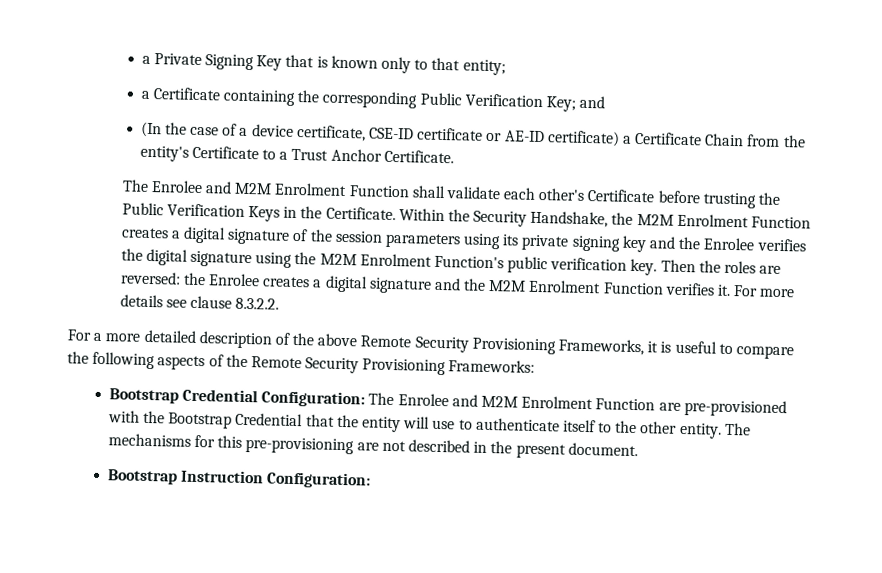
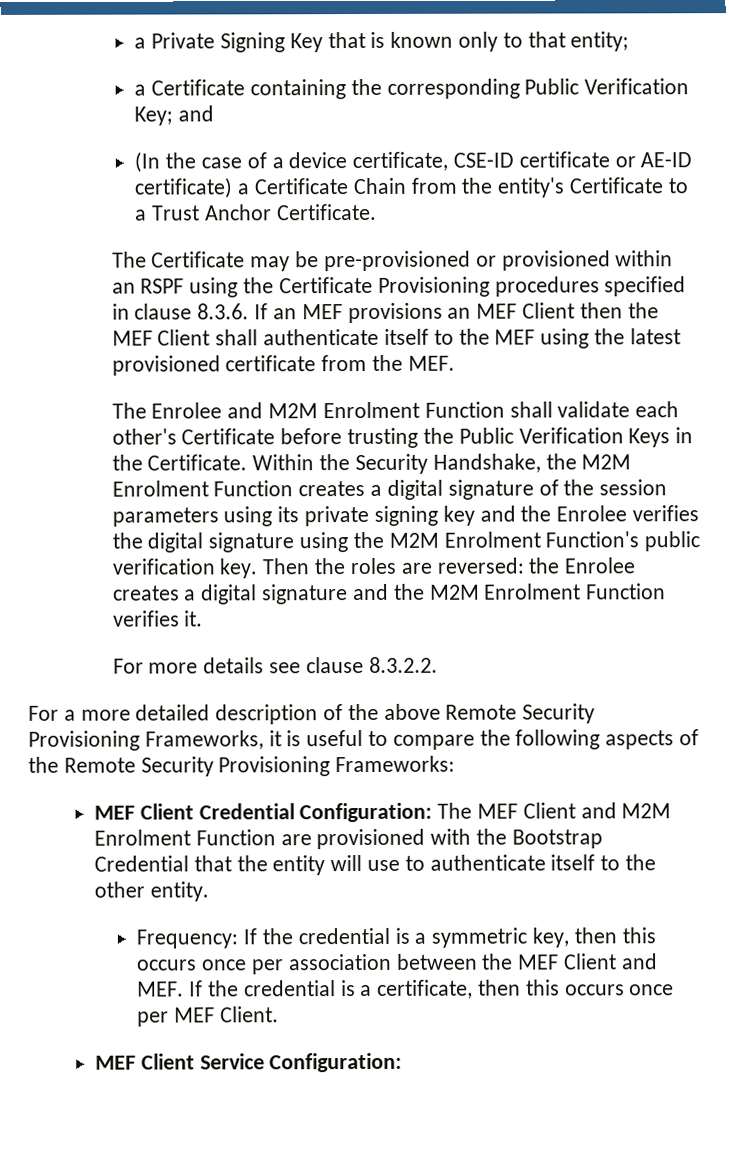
(454, 156) none -> [111,250,674,272] [111,276,687,298] [111,302,659,324] [111,328,681,349] [111,354,455,376] // The Certificate may be pre-provisioned or provisioned within an RSPF using the Certificate Provisioning procedures specified in clause 8.3.6. If an MEF provisions an MEF Client then the MEF Client shall authenticate itself to the MEF using the latest provisioned certificate from the MEF.
(732, 290) none -> (204, 618) //
[108,388,179,404] Bootstrap -> [93,803,194,820] MEF Client
[397,393,449,407] Enrolee -> [477,802,576,819] MEF Client
[683,399,787,418] pre-provisioned -> [316,828,426,850] provisioned
[724,422,751,436] [107,433,638,459] [106,469,265,485] The mechanisms for this pre-provisioning are not described in the present document. // Bootstrap Instruction -> [136,927,656,949] [136,953,658,975] [137,979,675,999] [137,1006,279,1027] [94,1053,265,1070] // Frequency: If the credential is a symmetric key, then this occurs once per association between the MEF Client and MEF. If the credential is a certificate, then this occurs once per MEF Client. // MEF Client Service

